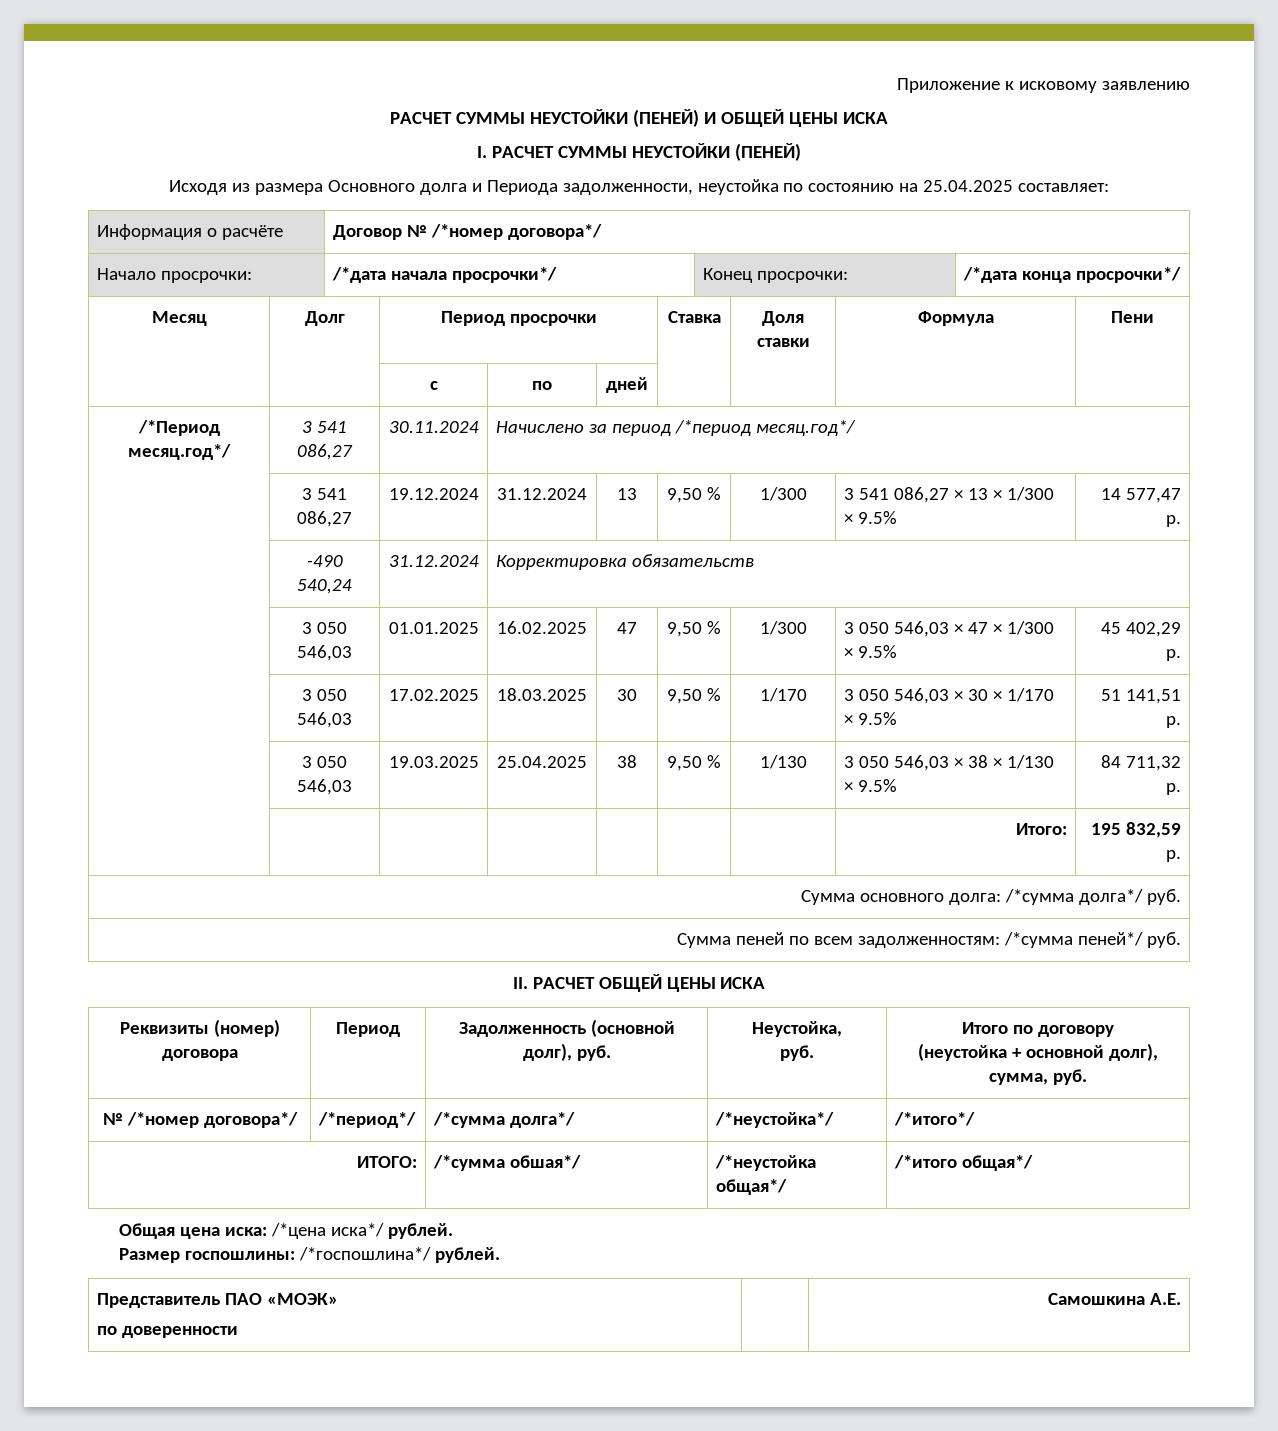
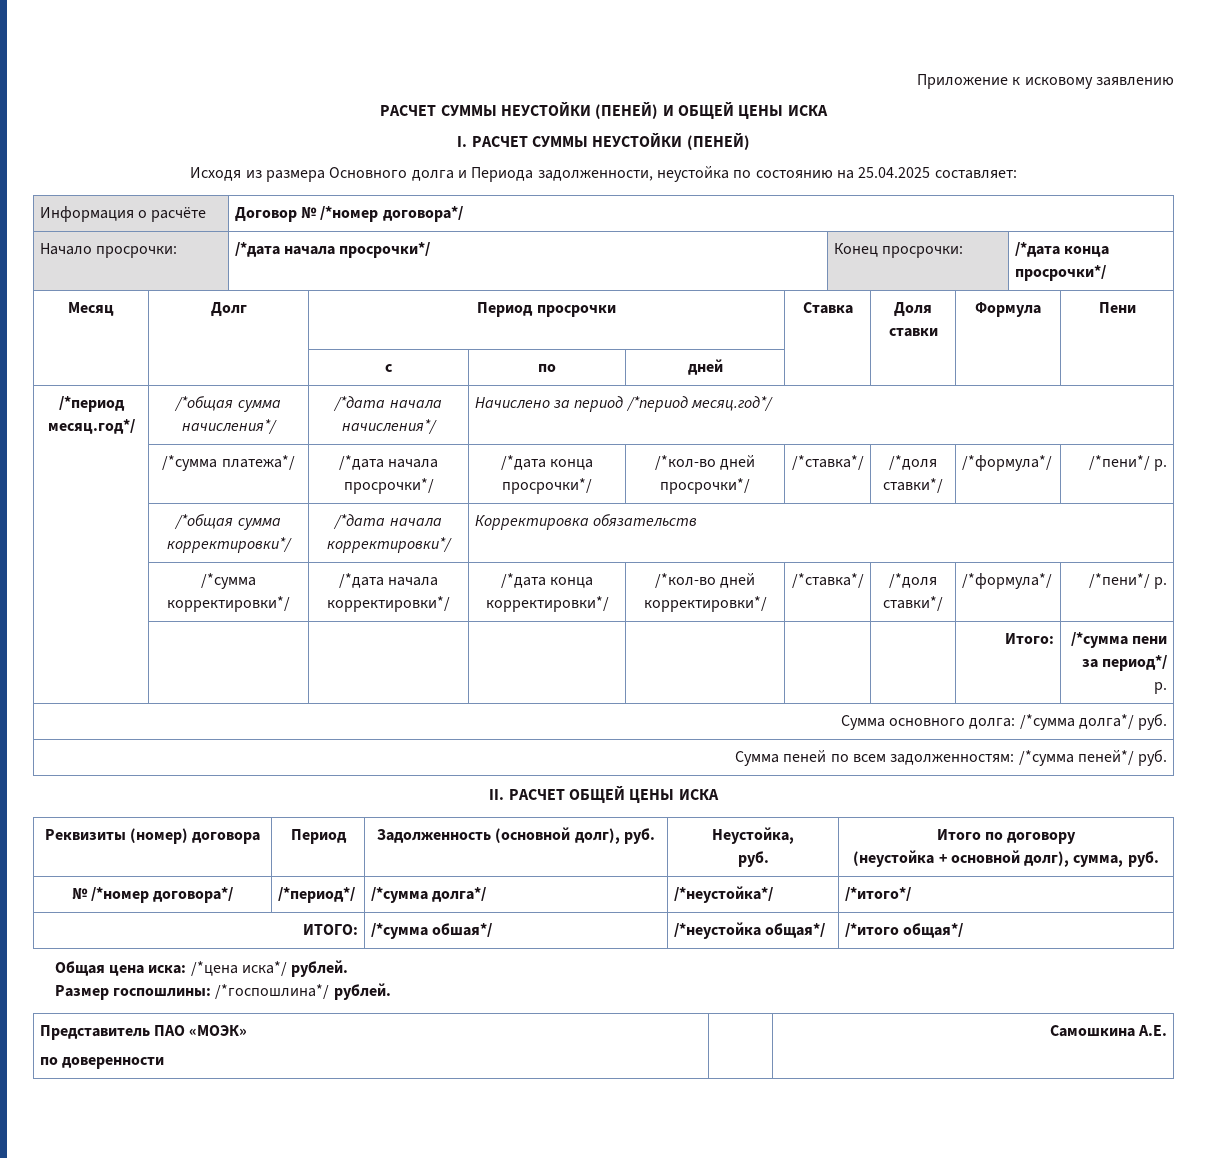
[137,420,220,436] /*Период -> [58,396,125,412] /*период
[302,421,347,433] [297,444,353,460] [388,421,479,433] 3 541 086,27 | 30.11.2024 -> [174,396,281,412] [182,419,277,434] [333,396,442,411] [342,419,437,434] /*общая сумма начисления*/ | /*дата начала начисления*/
[302,488,347,500] [297,511,352,527] [388,488,479,500] [497,488,587,500] [617,488,637,500] [667,487,721,503] [759,487,807,501] [843,487,1054,503] [843,511,897,524] [1101,488,1182,503] [1166,515,1182,527] [306,555,343,567] [297,579,352,594] [388,555,479,567] [495,554,754,570] [302,622,347,634] [297,645,352,661] [388,622,479,634] [497,621,587,634] [617,622,637,634] [667,621,721,637] [759,621,807,635] [843,621,1054,637] [843,645,897,658] [1101,622,1182,637] [1166,649,1182,661] [302,689,347,701] [297,712,352,728] [388,689,479,701] [497,688,587,701] [617,689,637,701] [667,688,721,704] [759,688,807,702] [843,688,1054,704] [843,712,897,725] [1101,689,1182,704] [1166,716,1182,728] [302,756,347,768] [297,779,352,795] [388,756,479,768] [497,756,587,768] [617,755,637,768] [667,755,721,771] [759,755,807,769] [843,755,1054,771] [843,779,897,792] [1101,755,1182,771] [1166,783,1182,795] [1016,823,1068,835] [1091,822,1182,838] 3 541 086,27 | 19.12.2024 | 31.12.2024 | 13 | 9,50 % | 1/300 | 3 541 086,27 × 13 × 1/300 × 9.5% | 14 577,47 р. // | -490 540,24 | 31.12.2024 | Корректировка обязательств // | 3 050 546,03 | 01.01.2025 | 16.02.2025 | 47 | 9,50 % | 1/300 | 3 050 546,03 × 47 × 1/300 × 9.5% | 45 402,29 р. // | 3 050 546,03 | 17.02.2025 | 18.03.2025 | 30 | 9,50 % | 1/170 | 3 050 546,03 × 30 × 1/170 × 9.5% | 51 141,51 р. // | 3 050 546,03 | 19.03.2025 | 25.04.2025 | 38 | 9,50 % | 1/130 | 3 050 546,03 × 38 × 1/130 × 9.5% | 84 711,32 р. // | | | | | | | Итого: | 195 832,59 -> [162,455,295,471] [338,455,439,470] [343,478,434,494] [500,455,594,470] [502,478,592,494] [654,455,756,470] [660,478,750,494] [791,455,864,470] [889,455,937,470] [883,478,943,493] [961,455,1052,471] [1089,455,1168,471] [174,514,281,530] [167,537,292,553] [333,514,442,529] [327,537,452,553] [474,514,697,530] [201,573,256,589] [167,596,290,612] [338,573,439,588] [327,596,450,612] [500,573,594,588] [485,596,609,612] [654,573,756,588] [643,596,767,612] [791,573,864,588] [889,573,937,588] [883,596,943,611] [961,573,1052,589] [1089,573,1168,589] [1005,633,1055,644] [1071,632,1168,648] [1082,655,1168,671] /*сумма платежа*/ | /*дата начала просрочки*/ | /*дата конца просрочки*/ | /*кол-во дней просрочки*/ | /*ставка*/ | /*доля ставки*/ | /*формула*/ | /*пени*/ р. // | /*общая сумма корректировки*/ | /*дата начала корректировки*/ | Корректировка обязательств // | /*сумма корректировки*/ | /*дата начала корректировки*/ | /*дата конца корректировки*/ | /*кол-во дней корректировки*/ | /*ставка*/ | /*доля ставки*/ | /*формула*/ | /*пени*/ р. // | | | | | | | Итого: | /*сумма пени за период*/

